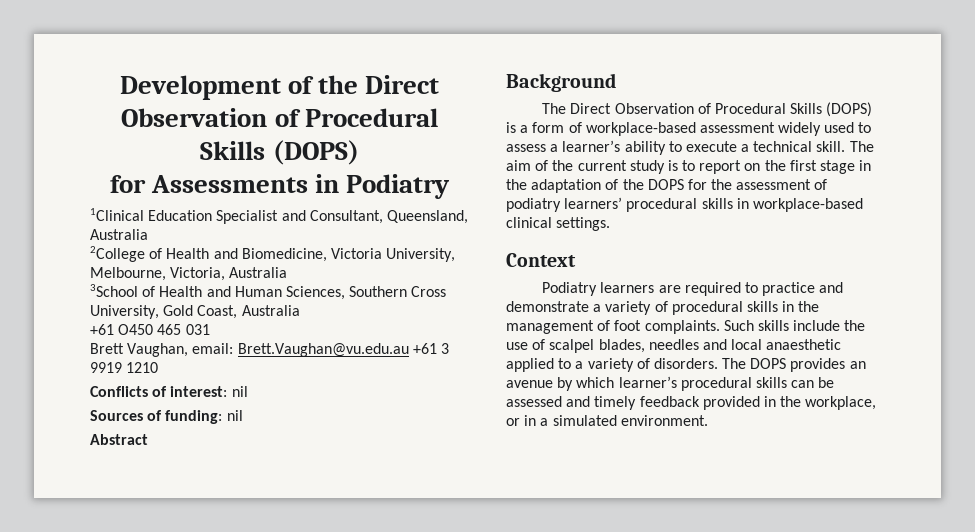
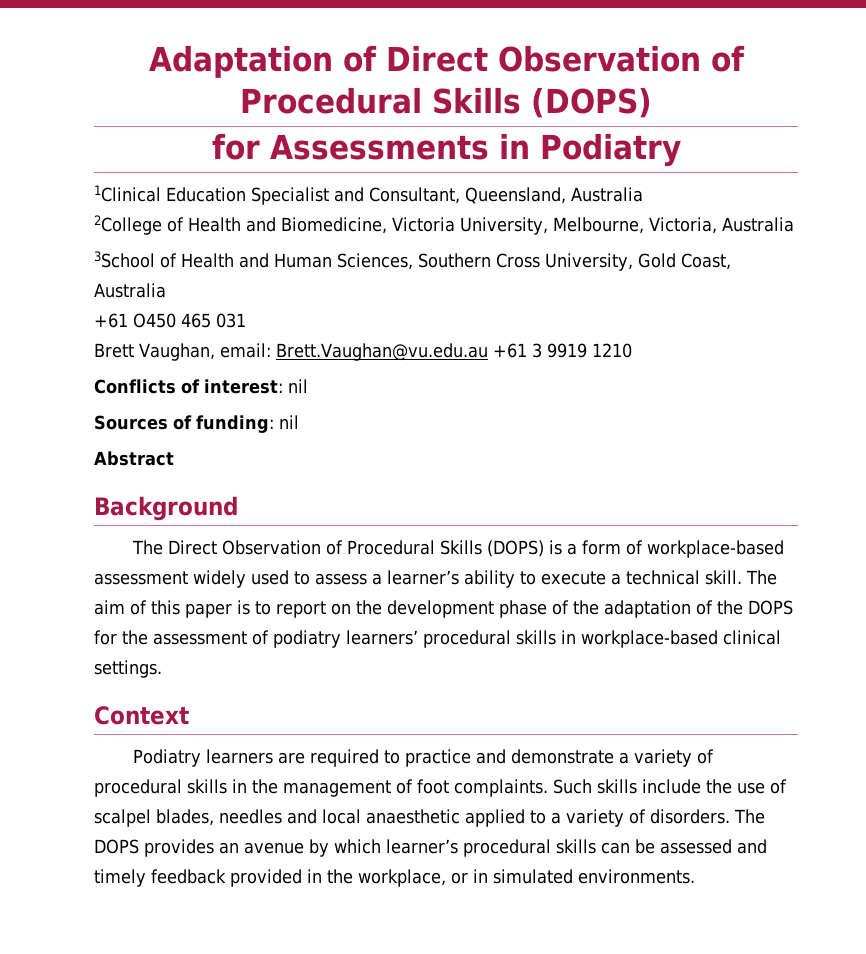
[119,75,359,100] Development of the -> [148,45,377,78] Adaptation of
[552,160,665,174] the current study -> [151,600,232,618] this paper
[789,160,872,174] first stage in -> [387,600,569,618] development phase of
[540,415,708,426] a simulated environment. -> [493,869,695,884] simulated environments.

